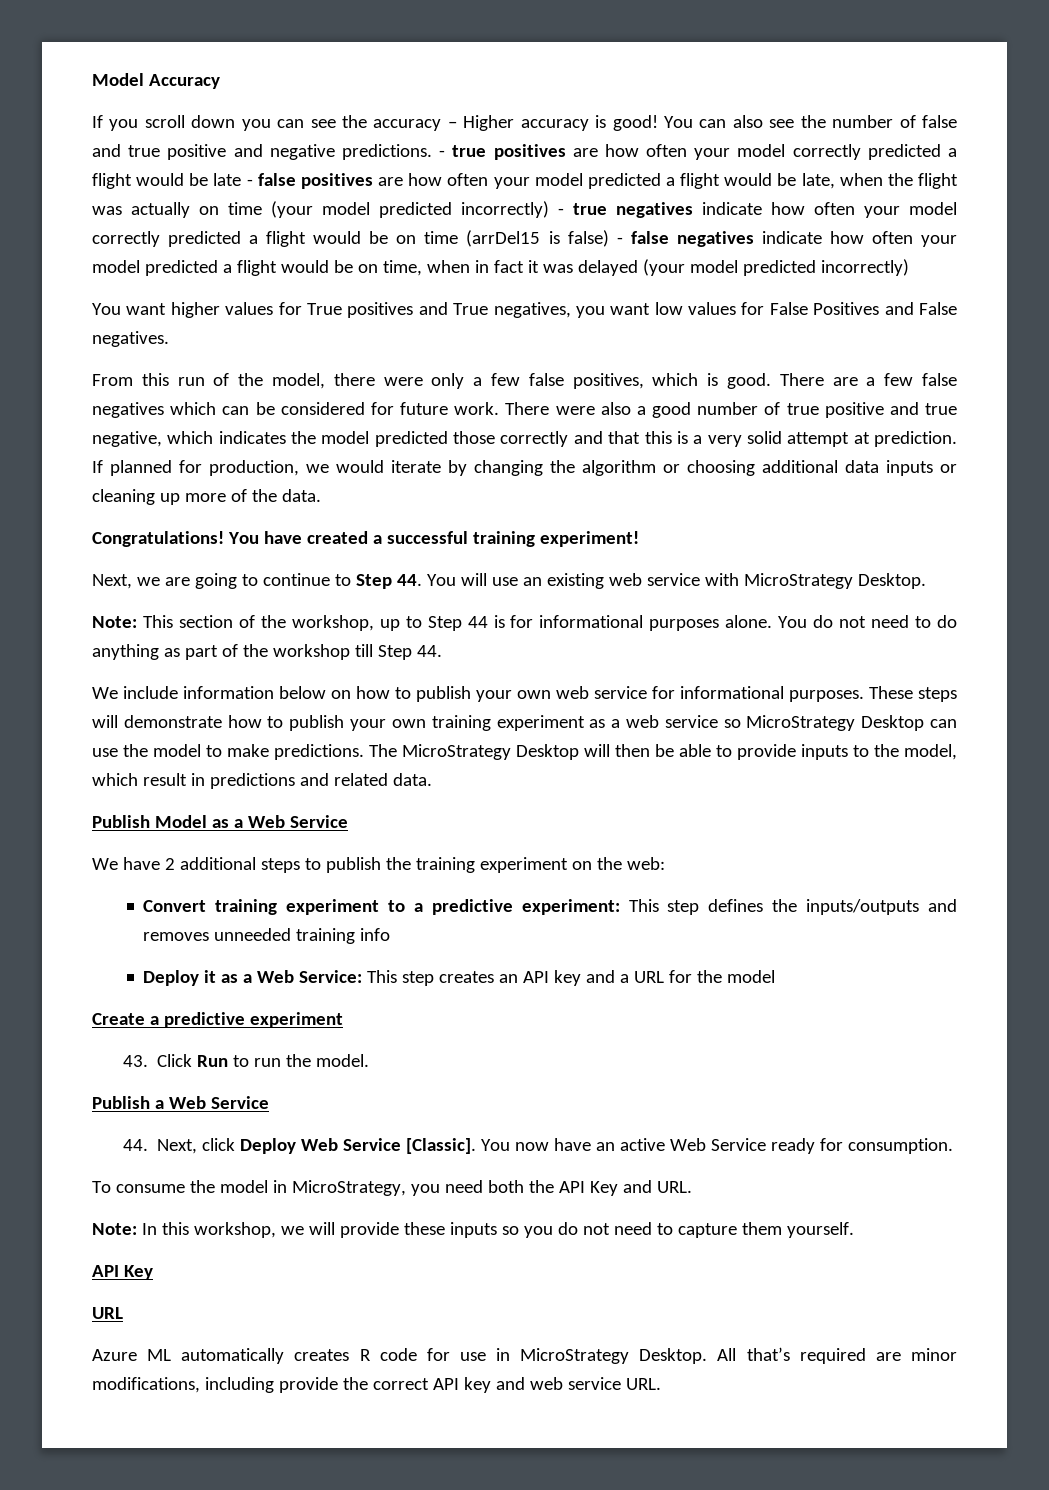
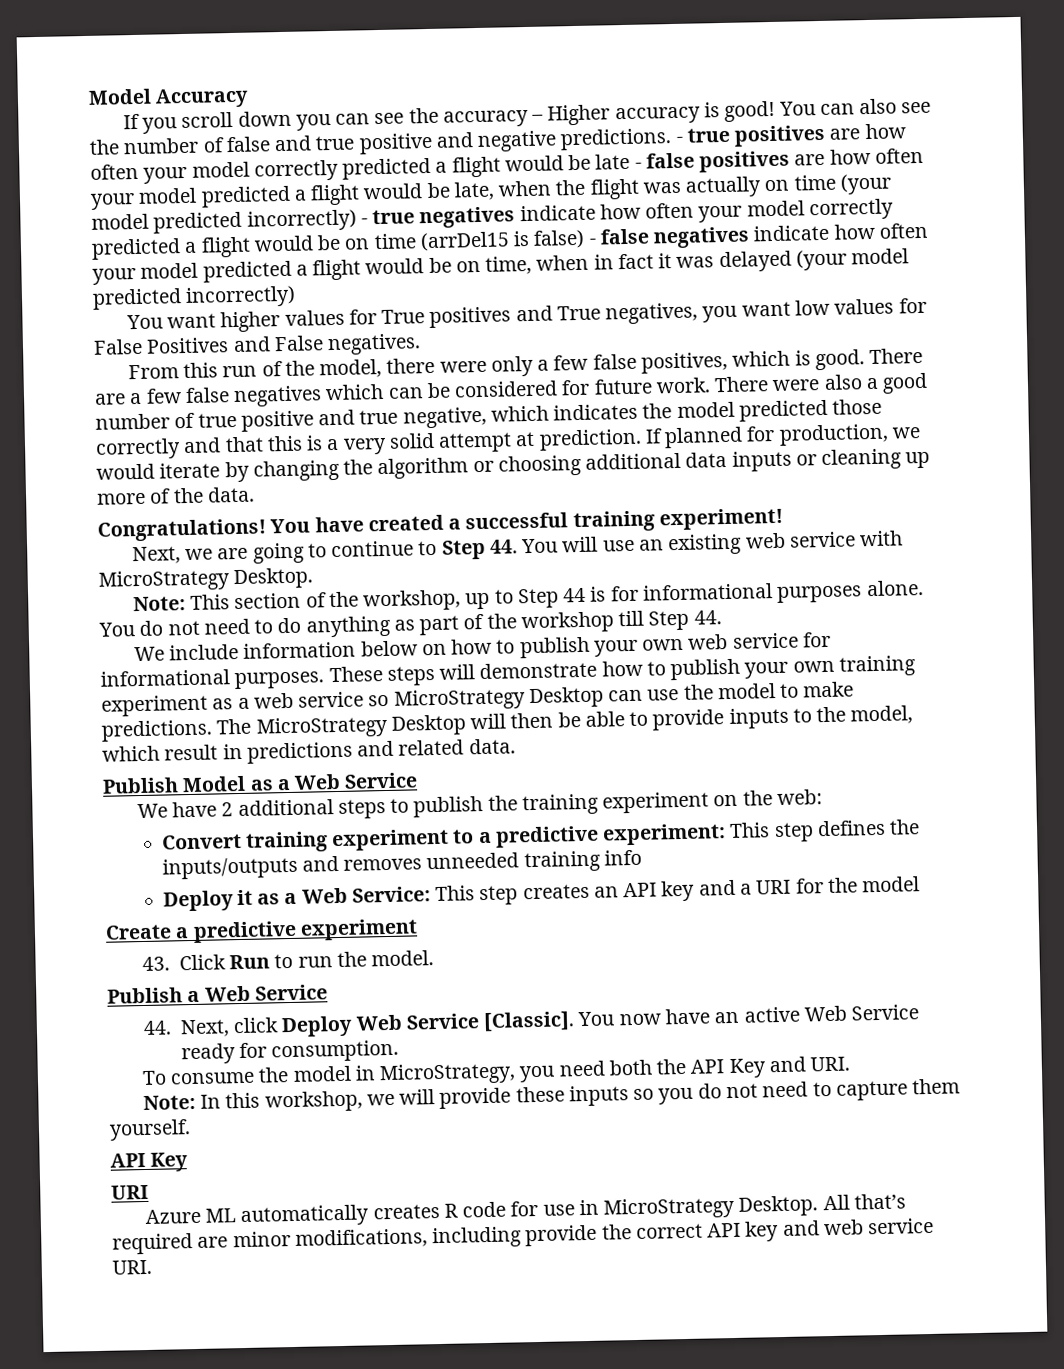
[634,971,665,983] URL -> [756,879,792,895] URI
[656,1181,692,1193] URL. -> [810,1056,851,1072] URI.
[92,1307,123,1319] URL -> [111,1184,149,1200] URI
[625,1378,661,1390] URL. -> [112,1259,152,1275] URI.

